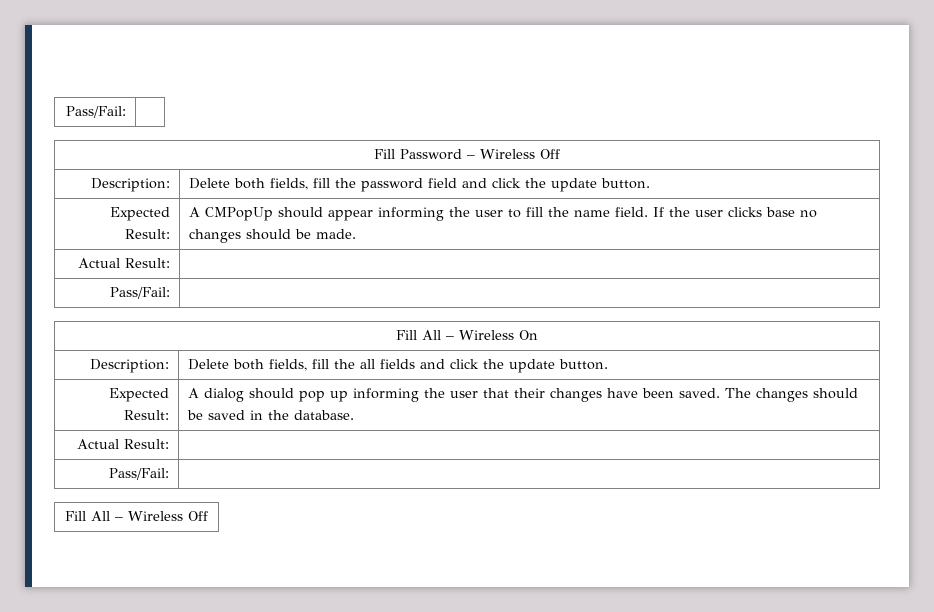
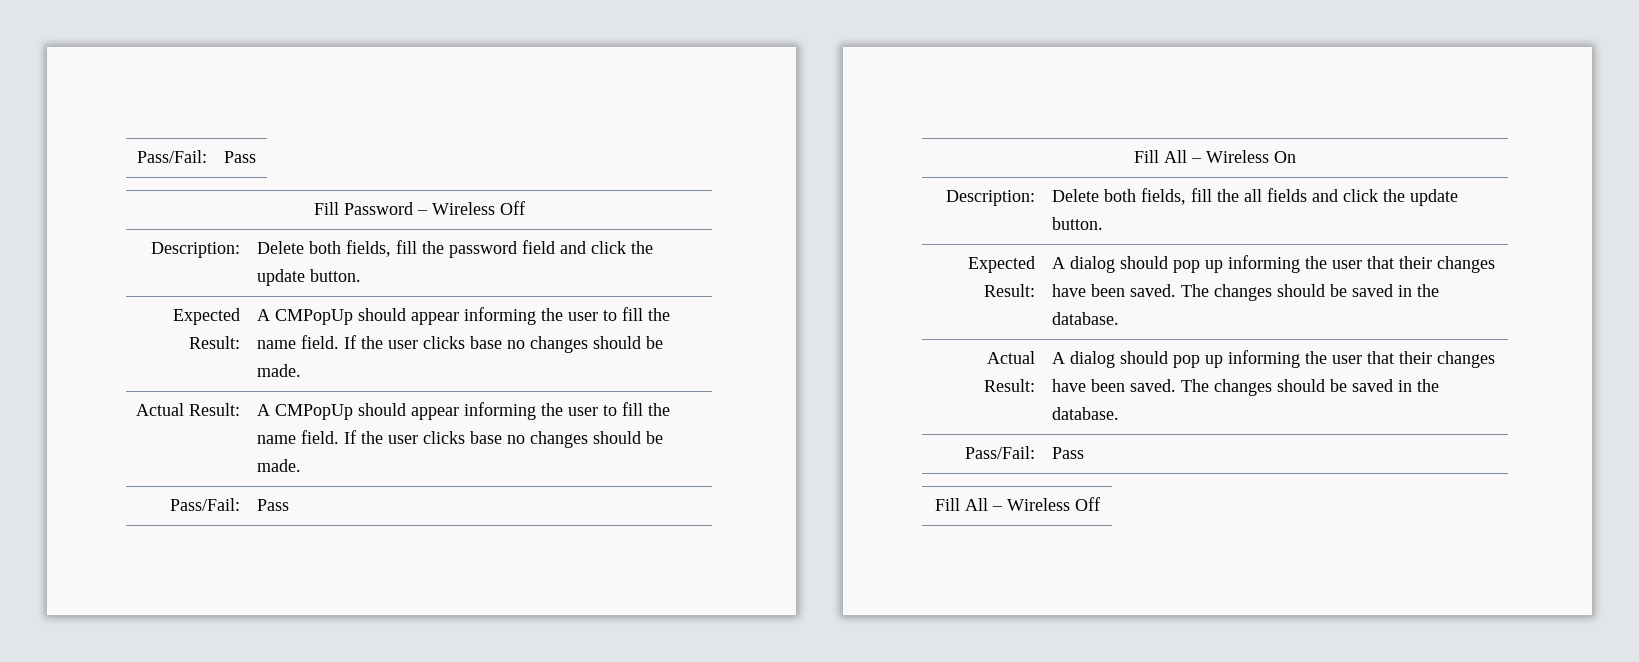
[65,106,126,118] Pass/Fail: | -> [136,150,207,163] [224,151,257,163] Pass/Fail: | Pass
[109,287,170,299] // Pass/Fail: | -> [257,402,671,420] [257,430,664,448] [257,459,302,472] [169,498,240,511] [257,499,290,511] A CMPopUp should appear informing the user to fill the name field. If the user clicks base no changes should be made. // Pass/Fail: | Pass
[108,468,169,480] // Pass/Fail: | -> [1052,350,1496,368] [1052,379,1440,396] [1052,407,1120,420] [964,446,1035,459] [1052,447,1085,459] A dialog should pop up informing the user that their changes have been saved. The changes should be saved in the database. // Pass/Fail: | Pass

